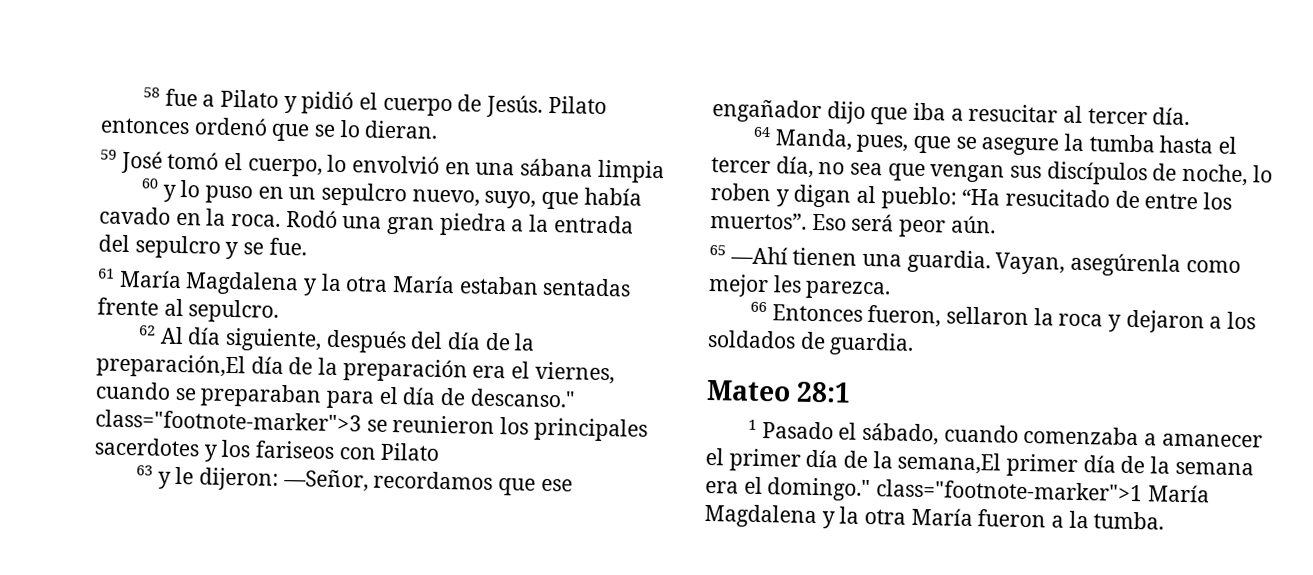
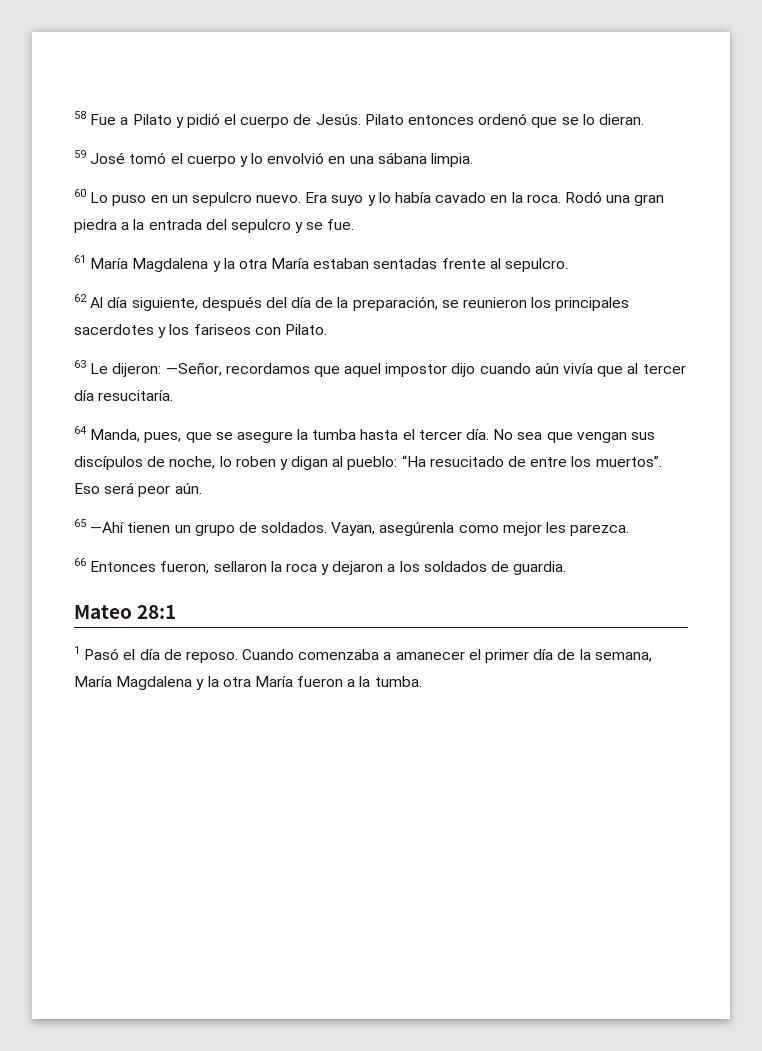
[164,88,198,107] fue -> [90,114,117,125] Fue
[247,158,323,177] cuerpo, -> [186,155,248,167] cuerpo y
[596,159,665,184] limpia -> [431,153,474,167] limpia.
[162,180,201,202] y lo -> [90,192,109,203] Lo
[411,189,579,210] nuevo, suyo, que -> [256,192,391,206] nuevo. Era suyo y lo
[96,353,615,385] [95,381,576,409] [95,409,362,432] preparación,El día de la preparación era el viernes, cuando se preparaban para el día de descanso." class="footnote-marker">3 -> [352,296,438,311] preparación,
[380,442,441,461] Pilato -> [284,324,327,335] Pilato.
[157,466,195,489] y le -> [90,363,109,374] Le
[540,478,573,492] [712,99,1191,126] ese engañador dijo que iba a resucitar al tercer día. -> [344,363,686,377] [74,390,174,401] aquel impostor dijo cuando aún vivía que al tercer día resucitaría.
[775,156,846,178] día, no -> [466,429,514,440] día. No
[862,249,991,274] una guardia. -> [174,522,328,536] un grupo de soldados.
[761,421,1019,446] Pasado el sábado, cuando -> [84,648,295,663] Pasó el día de reposo. Cuando
[897,451,1254,477] [705,476,1144,502] semana,El primer día de la semana era el domingo." class="footnote-marker">1 -> [594,652,652,662] semana,

